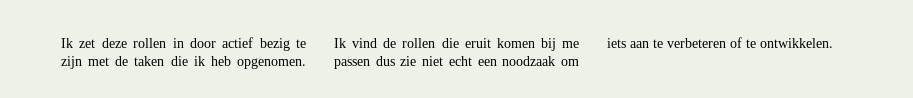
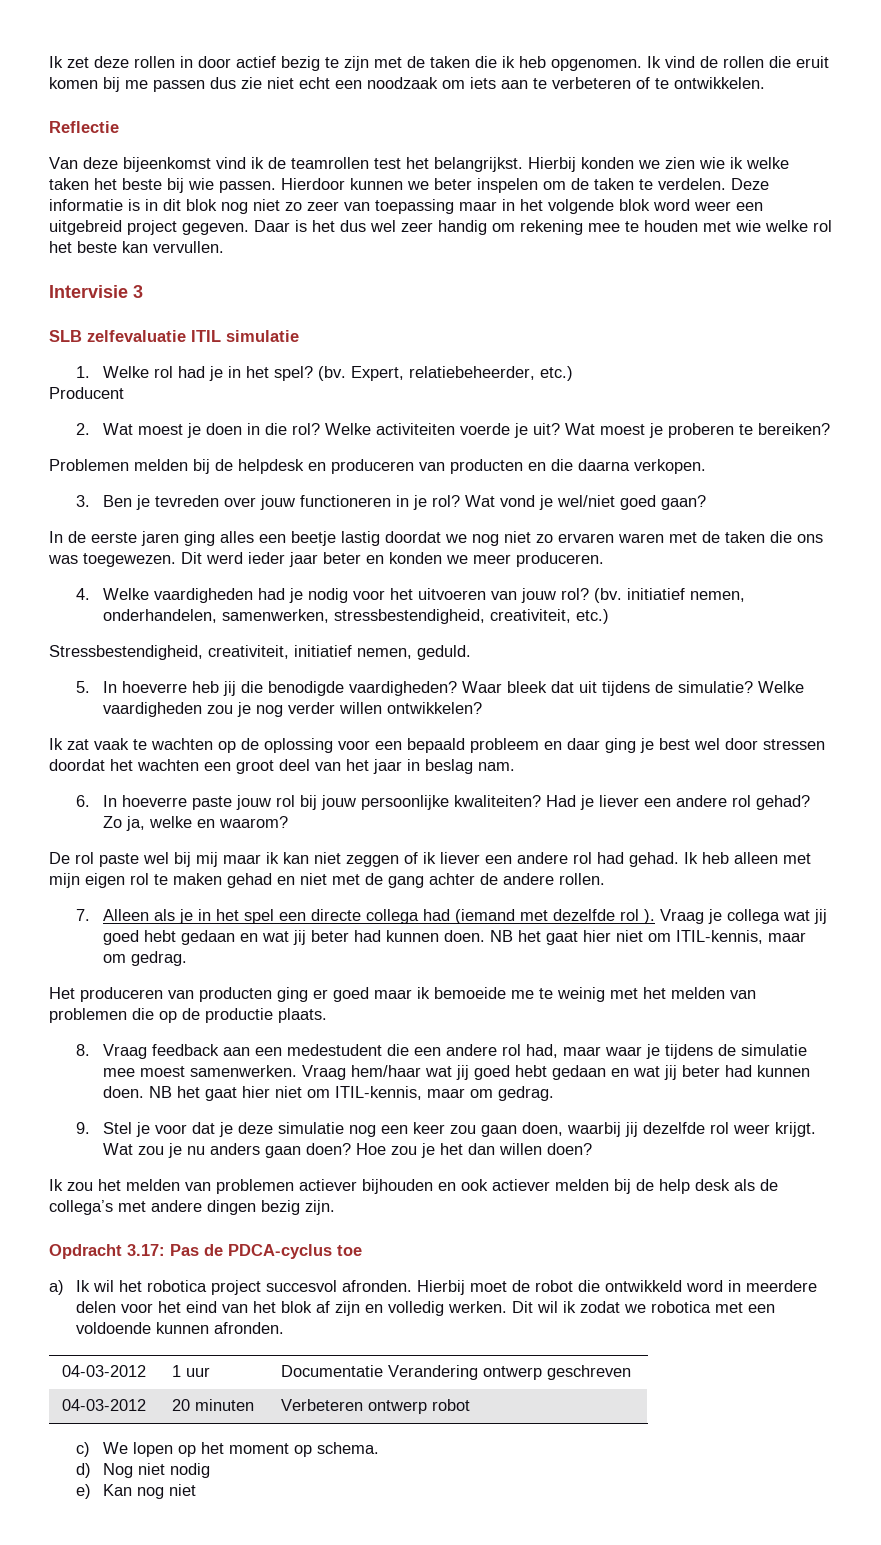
(833, 43) none -> [49,121,119,133] [49,157,789,172] [49,178,769,193] [49,199,763,214] [49,220,832,235] [49,241,224,253] [49,285,143,298] [49,330,299,342] [76,366,574,381] [49,387,124,399] [76,423,831,438] [49,459,706,474] [76,495,707,510] [49,531,823,546] [48,552,604,567] [76,588,746,603] [103,609,610,624] [49,645,471,660] [76,681,805,696] [103,702,483,717] [49,738,825,753] [49,759,515,774] [76,795,811,810] [103,816,289,831] [49,852,811,867] [49,873,605,888] [76,909,828,924] [103,930,807,945] [103,951,188,966] [49,987,756,1002] [49,1008,327,1023] [76,1044,808,1059] [103,1065,811,1080] [103,1086,555,1101] [76,1122,817,1137] [103,1143,593,1158] [49,1179,778,1194] [49,1200,335,1215] [49,1244,362,1259] [49,1280,818,1295] [76,1301,776,1316] [76,1322,285,1334] [61,1365,146,1377] [171,1365,210,1377] [280,1365,631,1380] [61,1399,146,1411] [171,1399,254,1411] [280,1399,470,1414] [76,1442,380,1457] [76,1463,211,1478] [76,1484,197,1499] // Reflectie // Van deze bijeenkomst vind ik de teamrollen test het belangrijkst. Hierbij konden we zien wie ik welke taken het beste bij wie passen. Hierdoor kunnen we beter inspelen om de taken te verdelen. Deze informatie is in dit blok nog niet zo zeer van toepassing maar in het volgende blok word weer een uitgebreid project gegeven. Daar is het dus wel zeer handig om rekening mee te houden met wie welke rol het beste kan vervullen. // Intervisie 3 // SLB zelfevaluatie ITIL simulatie // 1. Welke rol had je in het spel? (bv. Expert, relatiebeheerder, etc.) // Producent // 2. Wat moest je doen in die rol? Welke activiteiten voerde je uit? Wat moest je proberen te bereiken? // Problemen melden bij de helpdesk en produceren van producten en die daarna verkopen. // 3. Ben je tevreden over jouw functioneren in je rol? Wat vond je wel/niet goed gaan? // In de eerste jaren ging alles een beetje lastig doordat we nog niet zo ervaren waren met de taken die ons was toegewezen. Dit werd ieder jaar beter en konden we meer produceren. // 4. Welke vaardigheden had je nodig voor het uitvoeren van jouw rol? (bv. initiatief nemen, onderhandelen, samenwerken, stressbestendigheid, creativiteit, etc.) // Stressbestendigheid, creativiteit, initiatief nemen, geduld. // 5. In hoeverre heb jij die benodigde vaardigheden? Waar bleek dat uit tijdens de simulatie? Welke vaardigheden zou je nog verder willen ontwikkelen? // Ik zat vaak te wachten op de oplossing voor een bepaald probleem en daar ging je best wel door stressen doordat het wachten een groot deel van het jaar in beslag nam. // 6. In hoeverre paste jouw rol bij jouw persoonlijke kwaliteiten? Had je liever een andere rol gehad? Zo ja, welke en waarom? // De rol paste wel bij mij maar ik kan niet zeggen of ik liever een andere rol had gehad. Ik heb alleen met mijn eigen rol te maken gehad en niet met de gang achter de andere rollen. // 7. Alleen als je in het spel een directe collega had (iemand met dezelfde rol ). Vraag je collega wat jij goed hebt gedaan en wat jij beter had kunnen doen. NB het gaat hier niet om ITIL-kennis, maar om gedrag. // Het produceren van producten ging er goed maar ik bemoeide me te weinig met het melden van problemen die op de productie plaats. // 8. Vraag feedback aan een medestudent die een andere rol had, maar waar je tijdens de simulatie mee moest samenwerken. Vraag hem/haar wat jij goed hebt gedaan en wat jij beter had kunnen doen. NB het gaat hier niet om ITIL-kennis, maar om gedrag. // 9. Stel je voor dat je deze simulatie nog een keer zou gaan doen, waarbij jij dezelfde rol weer krijgt. Wat zou je nu anders gaan doen? Hoe zou je het dan willen doen? // Ik zou het melden van problemen actiever bijhouden en ook actiever melden bij de help desk als de collega’s met andere dingen bezig zijn. // Opdracht 3.17: Pas de PDCA-cyclus toe // a) Ik wil het robotica project succesvol afronden. Hierbij moet de robot die ontwikkeld word in meerdere delen voor het eind van het blok af zijn en volledig werken. Dit wil ik zodat we robotica met een voldoende kunnen afronden. // 04-03-2012 | 1 uur | Documentatie Verandering ontwerp geschreven // 04-03-2012 | 20 minuten | Verbeteren ontwerp robot // c) We lopen op het moment op schema. // d) Nog niet nodig // e) Kan nog niet

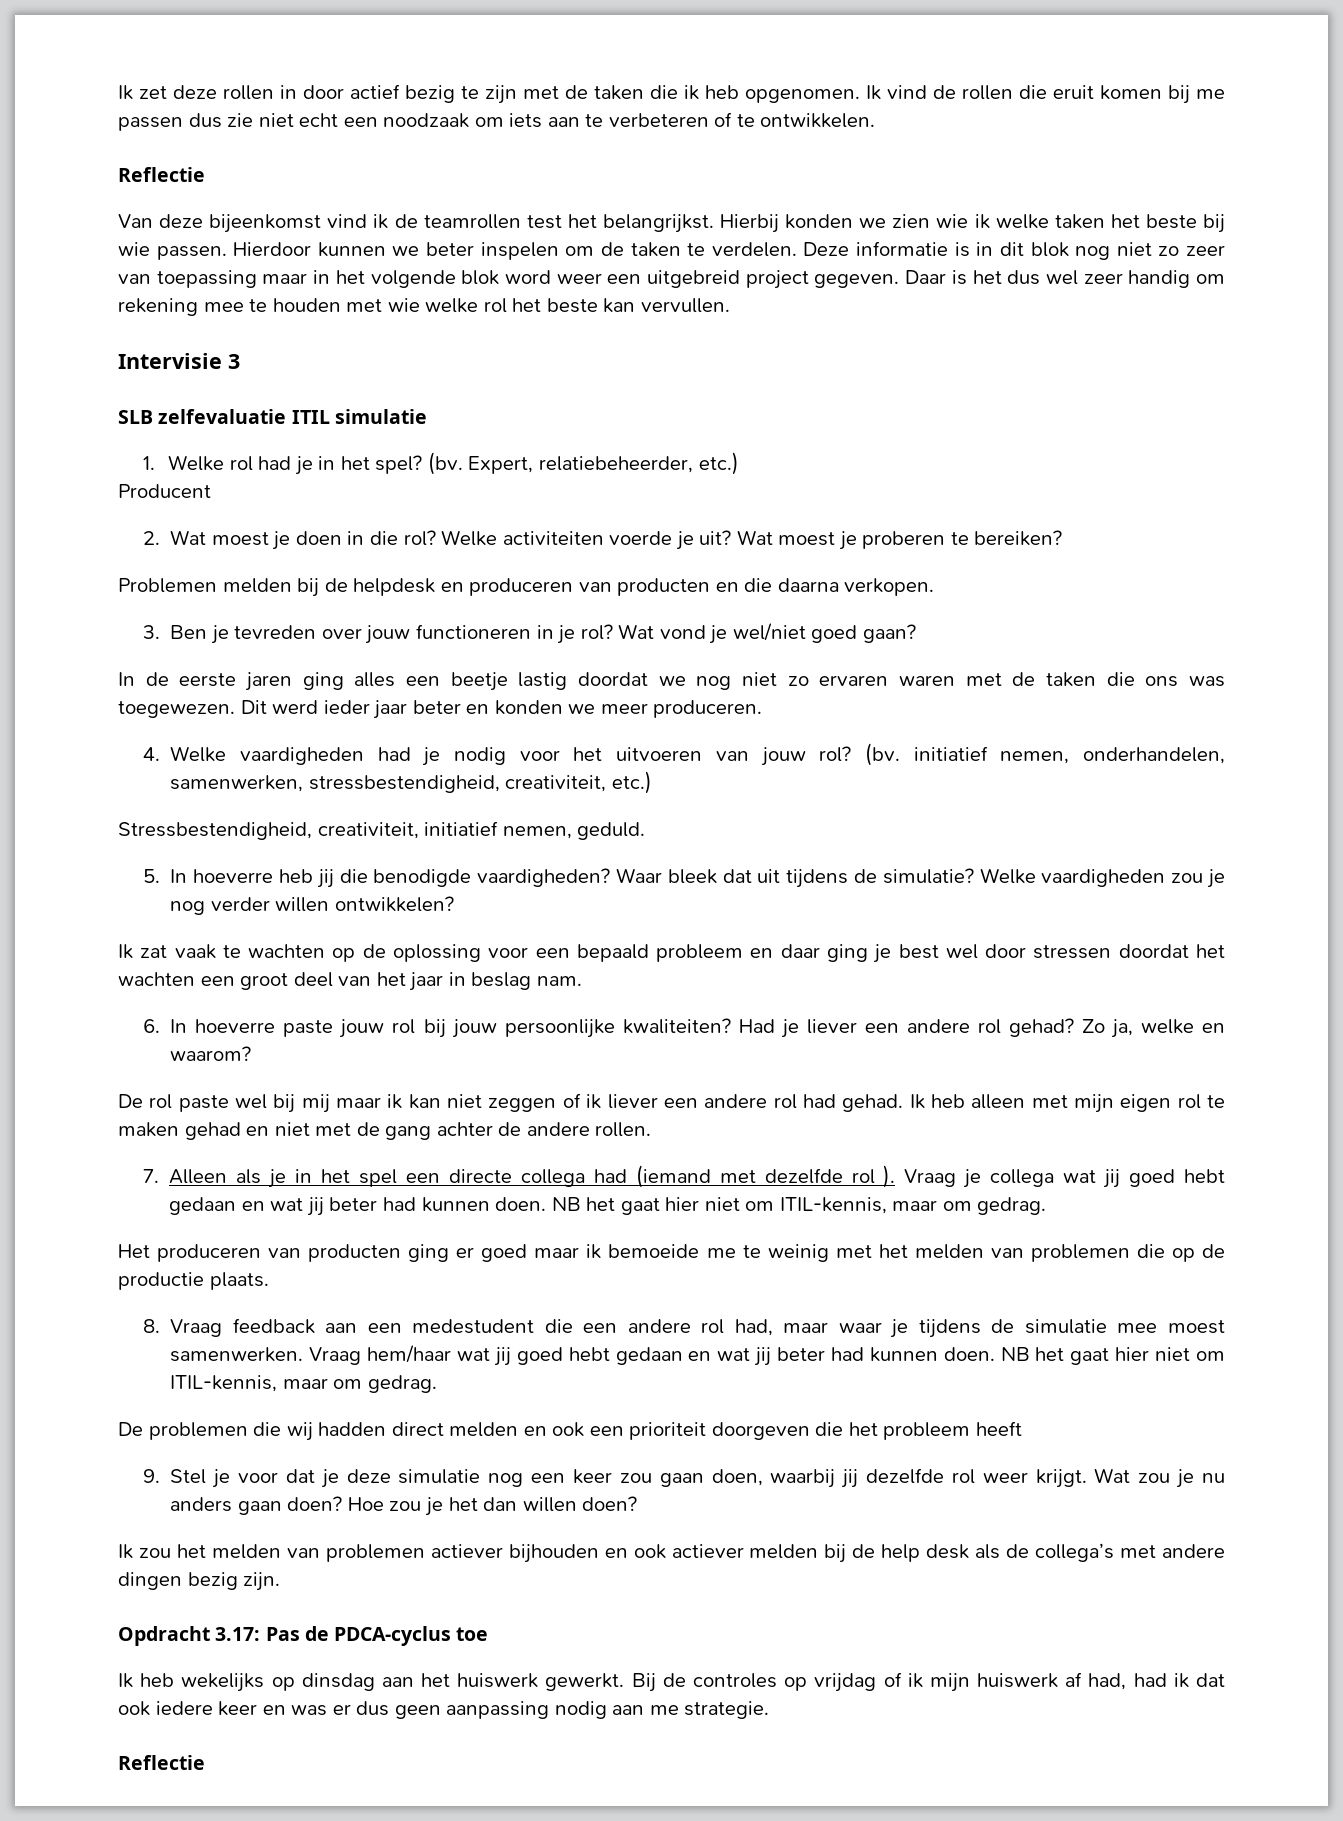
(555, 1093) none -> [118,1421,1023,1441] // De problemen die wij hadden direct melden en ook een prioriteit doorgeven die het probleem heeft
[49,1280,818,1295] [76,1301,776,1316] [76,1322,285,1334] [61,1365,146,1377] [171,1365,210,1377] [280,1365,631,1380] [61,1399,146,1411] [171,1399,254,1411] [280,1399,470,1414] [76,1442,380,1457] [76,1463,211,1478] [76,1484,197,1499] a) Ik wil het robotica project succesvol afronden. Hierbij moet de robot die ontwikkeld word in meerdere delen voor het eind van het blok af zijn en volledig werken. Dit wil ik zodat we robotica met een voldoende kunnen afronden. // 04-03-2012 | 1 uur | Documentatie Verandering ontwerp geschreven // 04-03-2012 | 20 minuten | Verbeteren ontwerp robot // c) We lopen op het moment op schema. // d) Nog niet nodig // e) Kan nog niet -> [118,1672,1225,1692] [118,1701,770,1719] [118,1755,205,1770] Ik heb wekelijks op dinsdag aan het huiswerk gewerkt. Bij de controles op vrijdag of ik mijn huiswerk af had, had ik dat ook iedere keer en was er dus geen aanpassing nodig aan me strategie. // Reflectie

